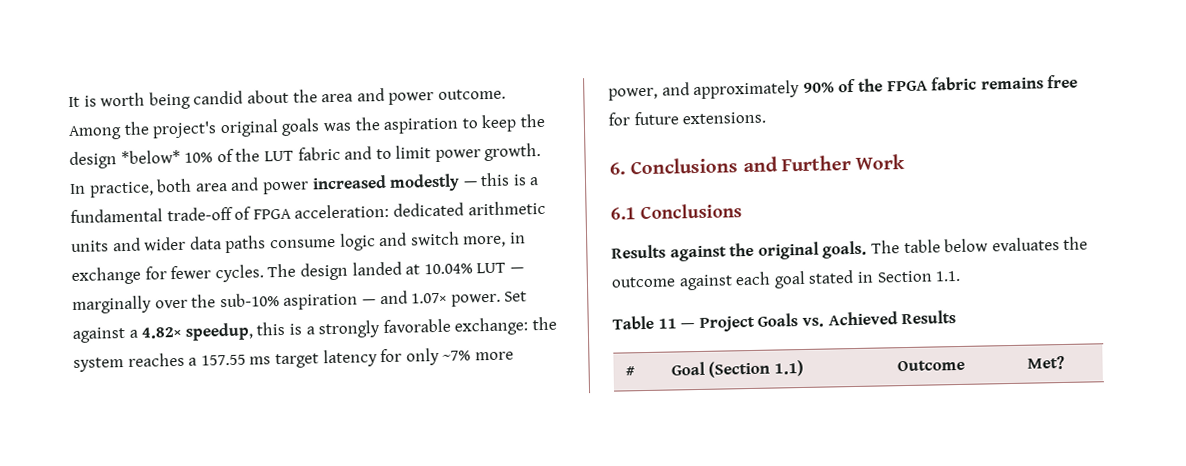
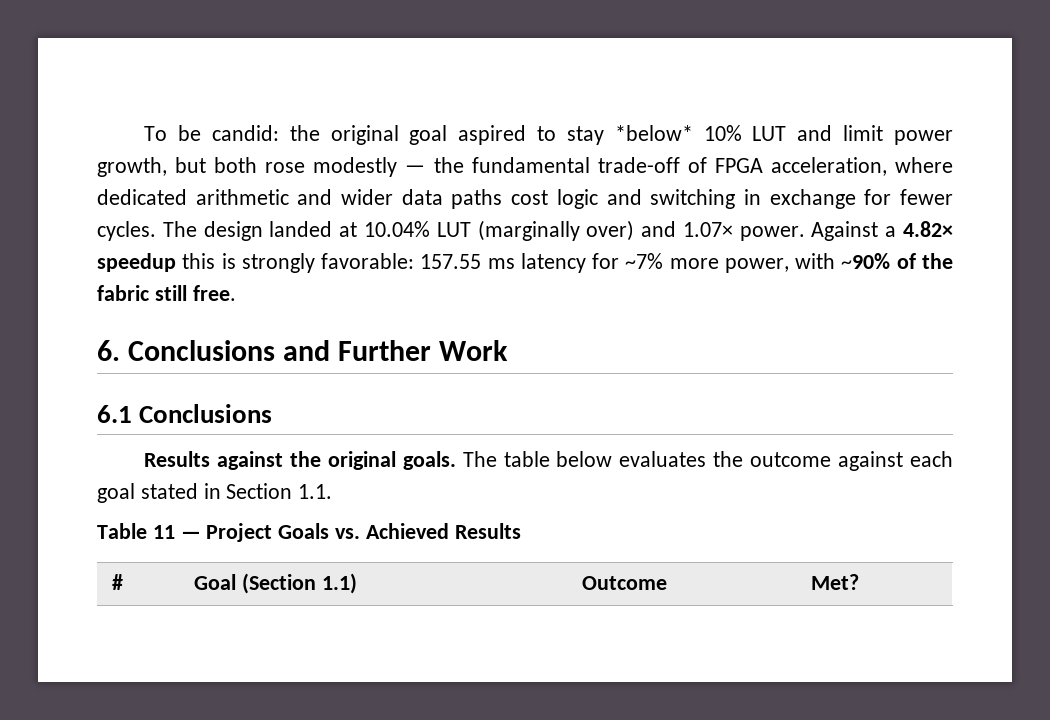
[68,87,506,110] [68,113,545,141] [69,142,542,170] [69,172,540,198] It is worth being candid about the area and power outcome. Among the project's original goals was the aspiration to keep the design *below* 10% of the LUT fabric and to limit power growth. In practice, both area and power increased modestly — this is a -> [144,125,954,145] [97,157,464,177] To be candid: the original goal aspired to stay *below* 10% LUT and limit power growth, but both rose modestly — the
[294,203,390,219] acceleration: -> [770,157,953,176] acceleration, where
[71,240,109,253] units -> (289, 197) none
[269,238,336,249] consume -> [511,190,549,205] cost
[409,231,507,248] switch more, -> [650,189,736,209] switching
[509,267,524,273] [72,293,376,315] — marginally over the sub-10% aspiration — -> [477,220,635,241] (marginally over)
[504,291,528,302] [72,327,126,344] Set against -> [811,221,879,241] Against
[184,316,557,341] [73,352,198,372] speedup, this is a strongly favorable exchange: the system reaches a -> [97,253,415,273] speedup this is strongly favorable:
[274,353,319,369] target -> (515, 263) none
[405,347,440,366] only -> (620, 261) none
[661,74,1079,100] [608,111,767,126] and approximately 90% of the FPGA fabric remains free for future extensions. -> [795,253,953,269] [97,285,236,301] with ~90% of the fabric still free.

